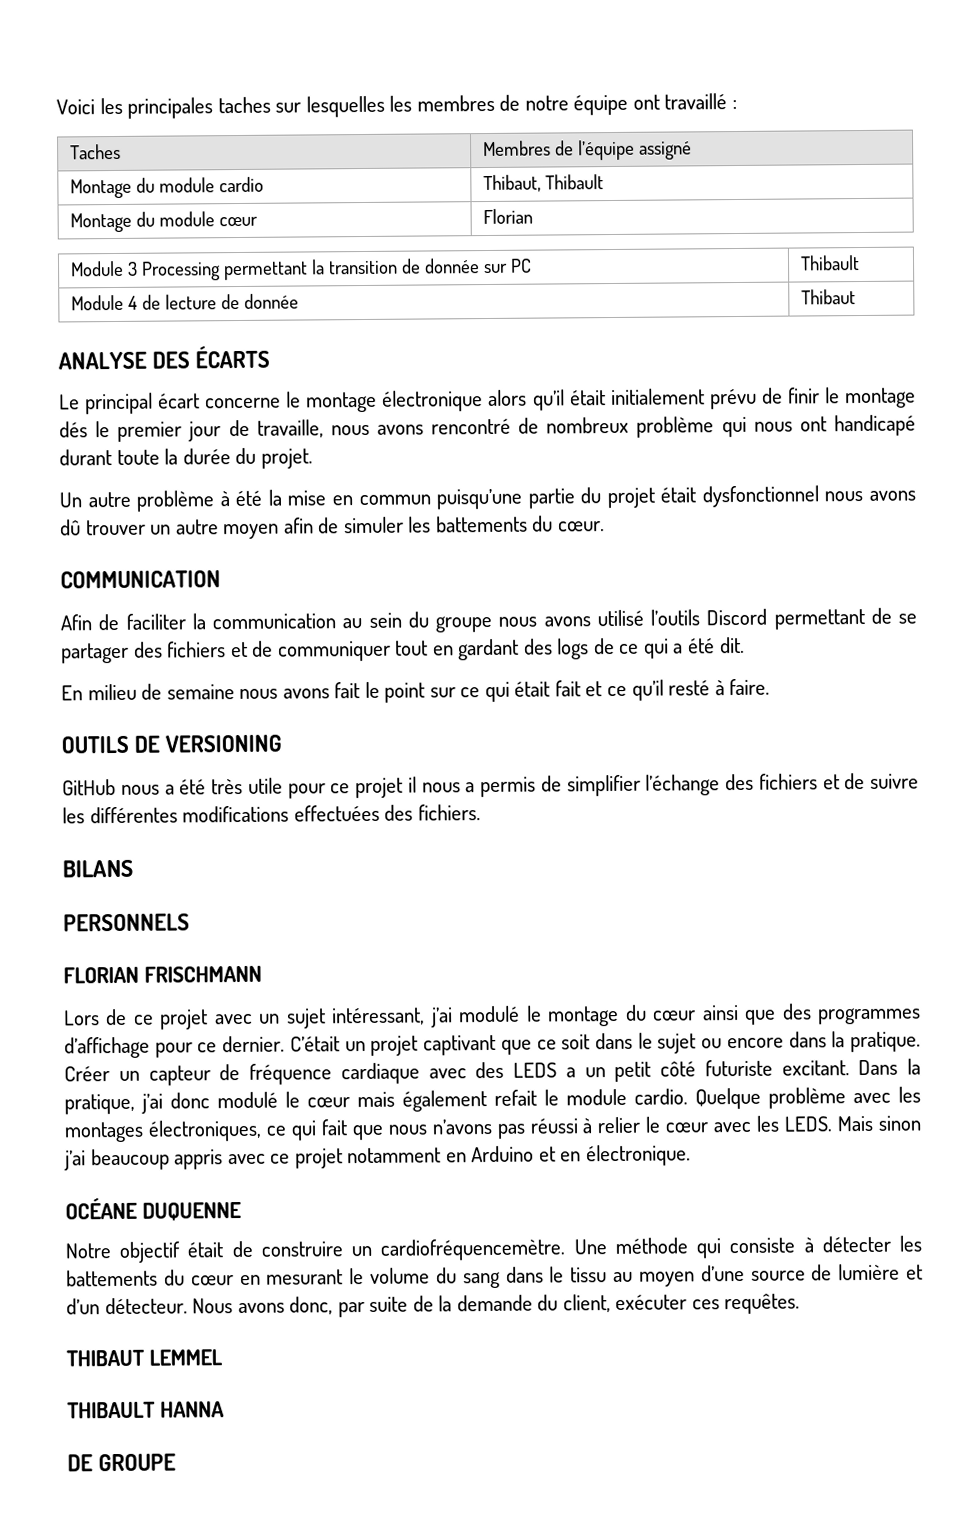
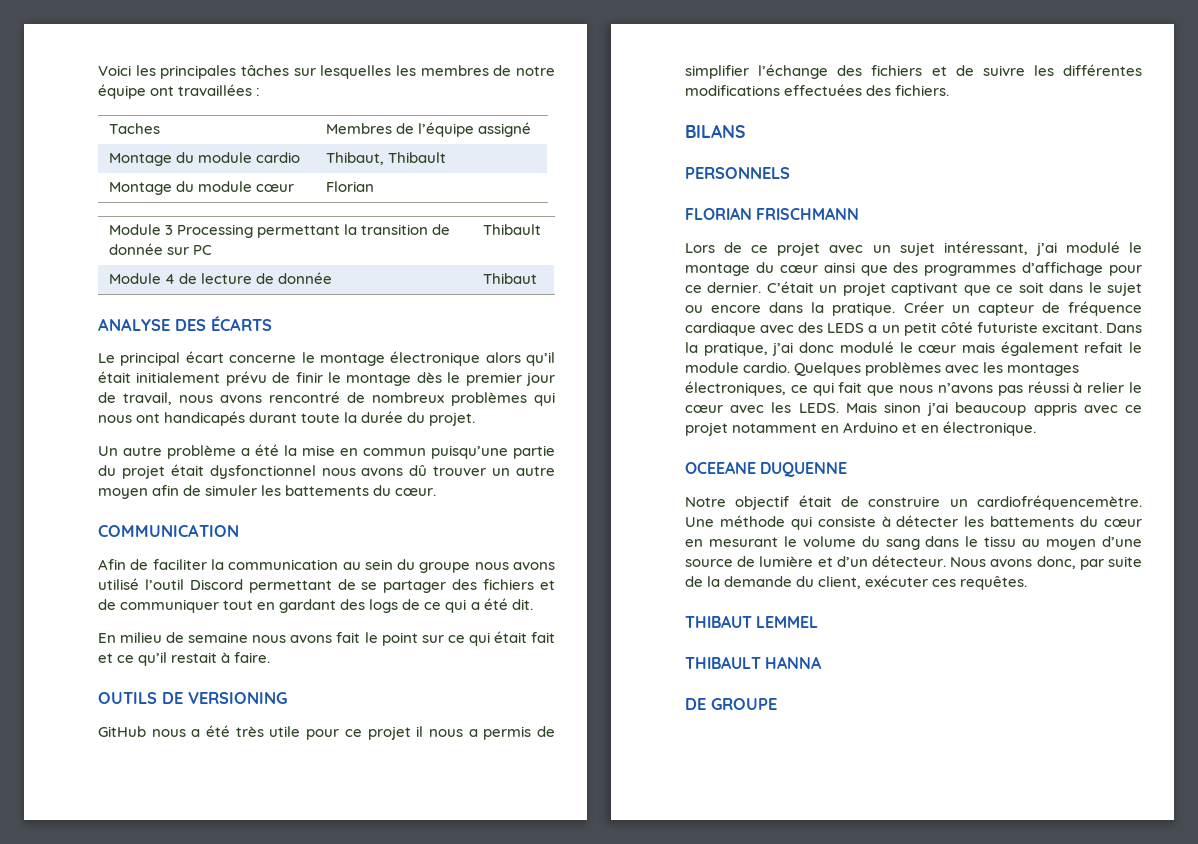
[217,96,271,114] taches -> [241,65,289,76] tâches
[664,93,728,110] travaillé -> [178,84,253,96] travaillées
[59,421,88,438] dés -> [416,372,442,383] dès
[256,419,324,438] travaille, -> [123,392,172,405] travail,
[636,416,715,438] problème -> [451,392,527,406] problèmes
[833,414,916,437] handicapé -> [164,411,246,426] handicapés
[219,491,230,507] à -> [241,448,250,456] a
[650,609,700,626] l’outils -> [144,579,184,590] l’outil
[668,680,711,696] resté -> [171,652,218,663] restait
[695,1087,846,1110] Quelque problème -> [794,362,942,376] Quelques problèmes
[65,1197,138,1220] OCÉANE -> [685,461,756,474] OCEEANE

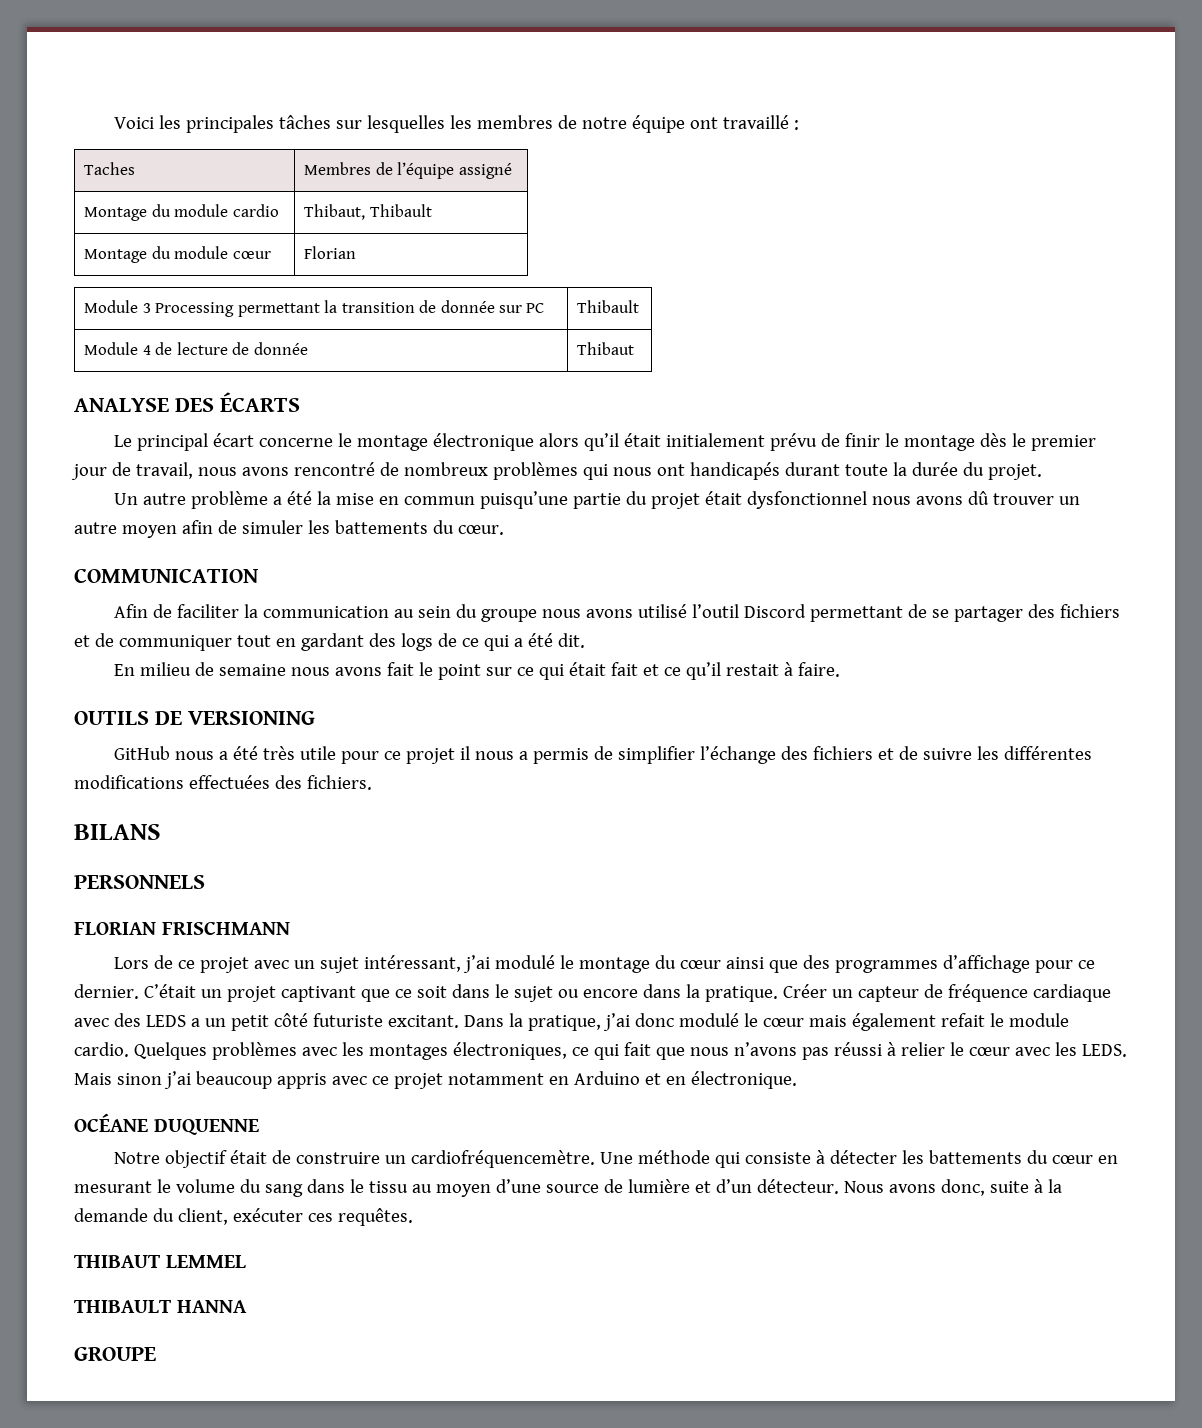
[178,84,253,96] travaillées -> [723,115,790,129] travaillé
[685,461,756,474] OCEEANE -> [74,1113,148,1132] OCÉANE
[1079,556,1142,570] [685,576,703,587] par suite de -> [989,1179,1043,1193] suite à
[685,698,706,710] DE -> (247, 1306) none

